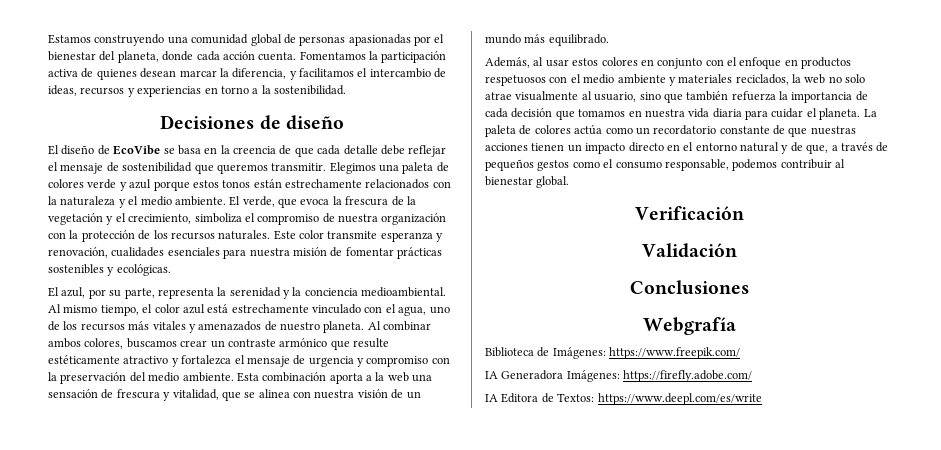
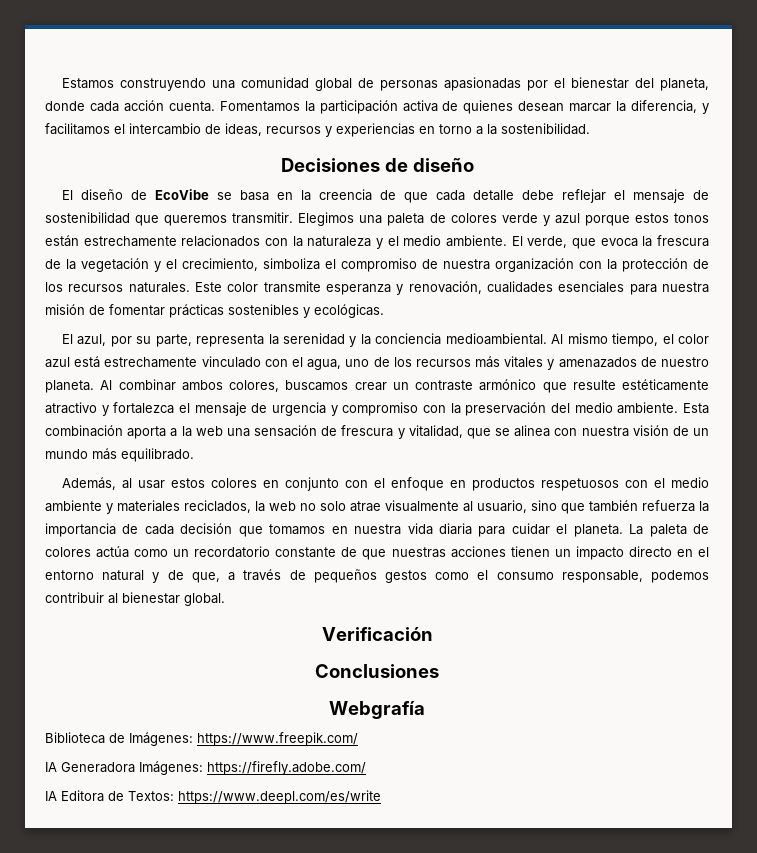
[641,243,737,258] // Validación -> (433, 634) none

